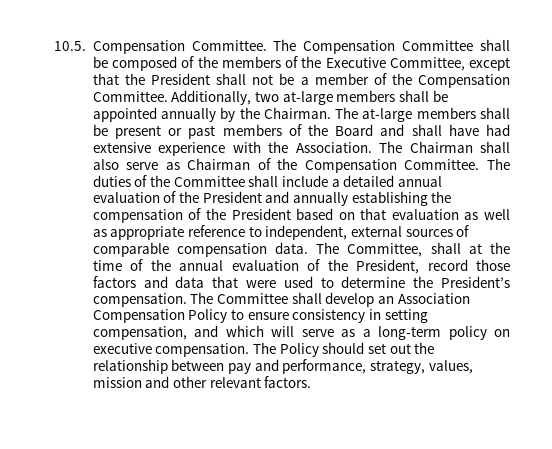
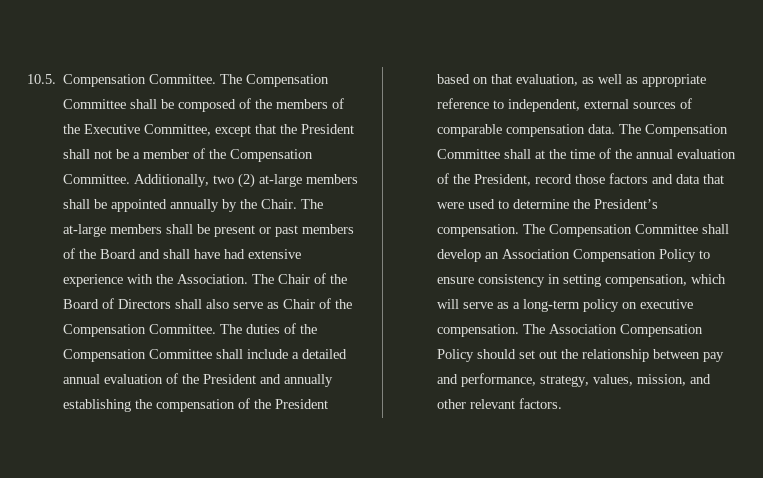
(280, 96) none -> [238,173,256,188] (2)
[263,107,331,119] Chairman. -> [261,199,298,209] Chair.
[409,141,473,153] Chairman -> [278,273,348,284] [63,298,172,309] Chair of the Board of Directors
[187,158,251,170] Chairman -> [283,299,316,309] Chair
(171, 181) none -> [63,349,147,362] Compensation
[391,209,459,220] evaluation -> [516,74,579,86] evaluation,
[347,243,423,257] Committee, -> [645,124,729,137] [437,149,501,159] Compensation Committee
(214, 298) none -> [549,224,633,237] Compensation
[194,325,219,337] and -> (688, 280) none
(277, 348) none -> [549,324,704,337] Association Compensation
[92,377,142,388] mission -> [637,374,687,386] mission,

